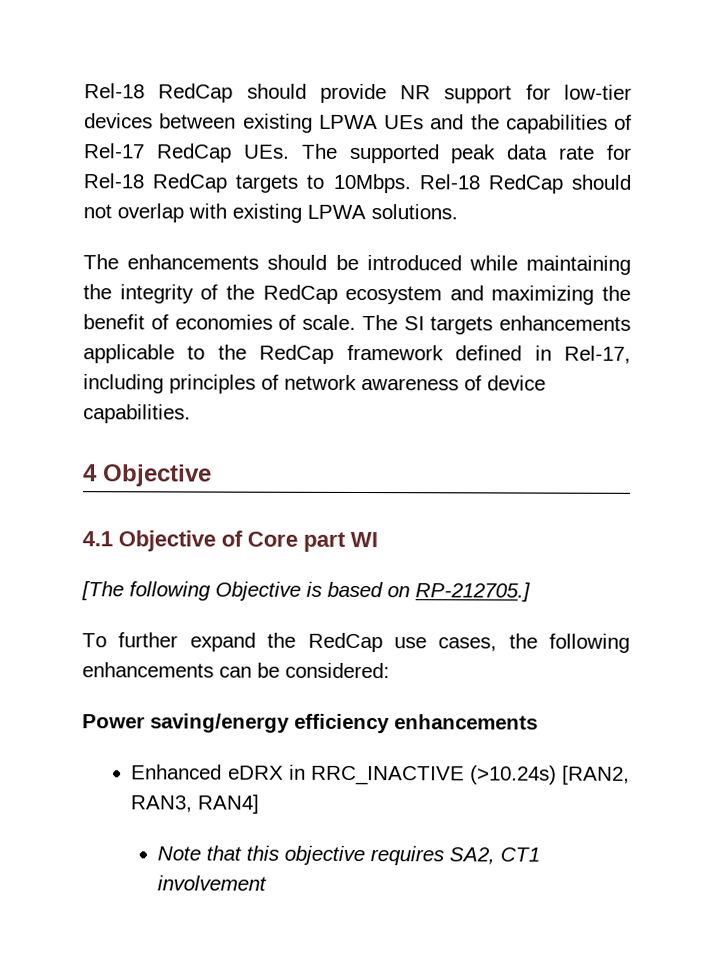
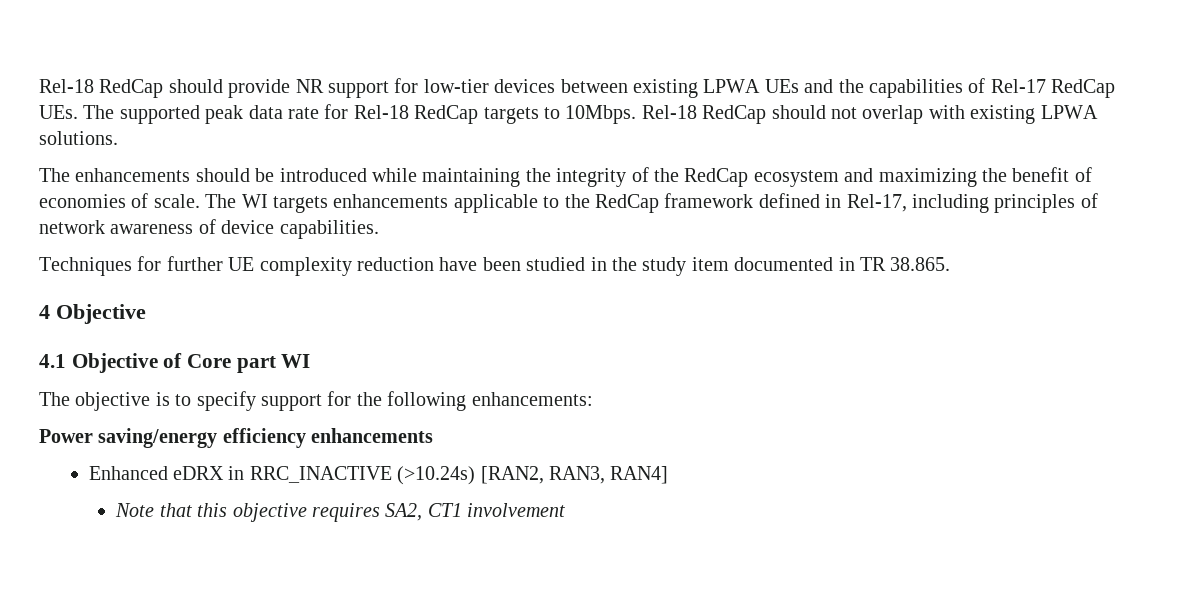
[403,316,425,331] SI -> [241,194,268,208] WI
(191, 414) none -> [39,256,951,276] // Techniques for further UE complexity reduction have been studied in the study item documented in TR 38.865.
[81,581,531,602] [82,632,630,653] [82,662,390,679] [The following Objective is based on RP-212705.] // To further expand the RedCap use cases, the following enhancements can be considered: -> [39,391,593,411] The objective is to specify support for the following enhancements:

